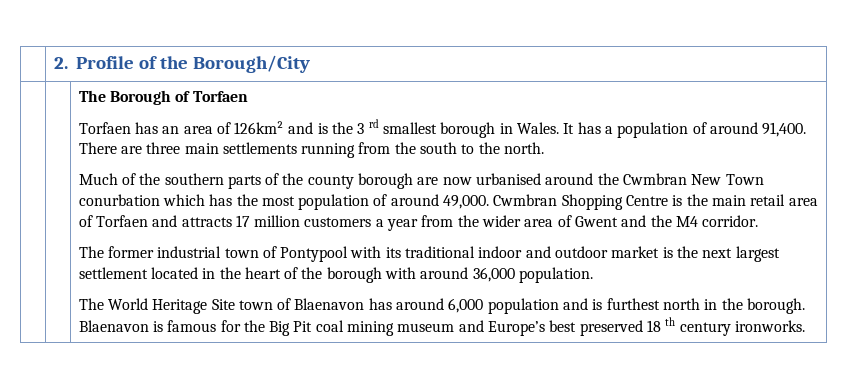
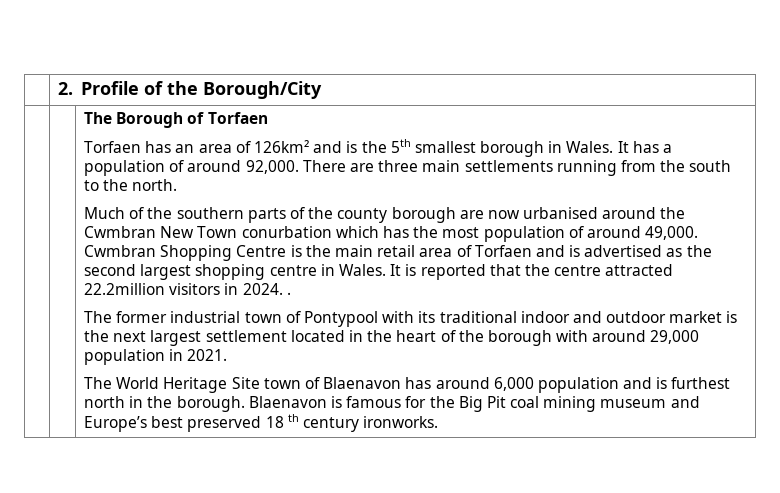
[357,119,379,134] 3 rd -> [390,139,411,153] 5th
[762,122,807,137] 91,400. -> [245,160,299,174] 92,000.
[181,215,759,231] attracts 17 million customers a year from the wider area of Gwent and the M4 corridor. -> [569,245,712,257] [84,264,674,280] [84,283,291,295] is advertised as the second largest shopping centre in Wales. It is reported that the centre attracted 22.2million visitors in 2024. .
[472,267,594,283] 36,000 population. -> [650,330,700,344] [84,349,228,365] 29,000 population in 2021.

